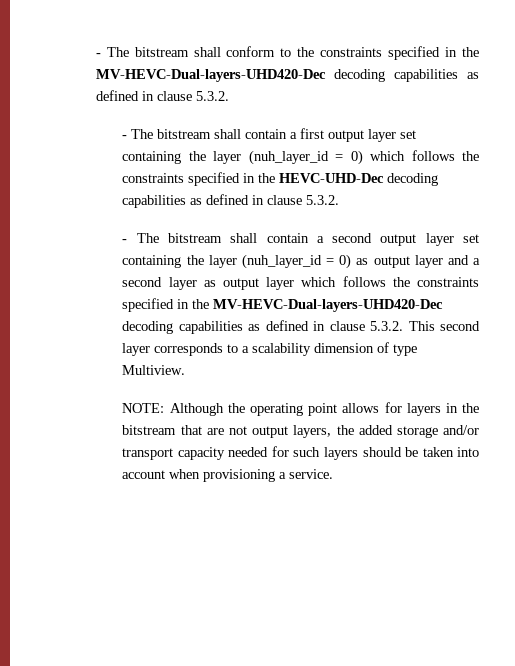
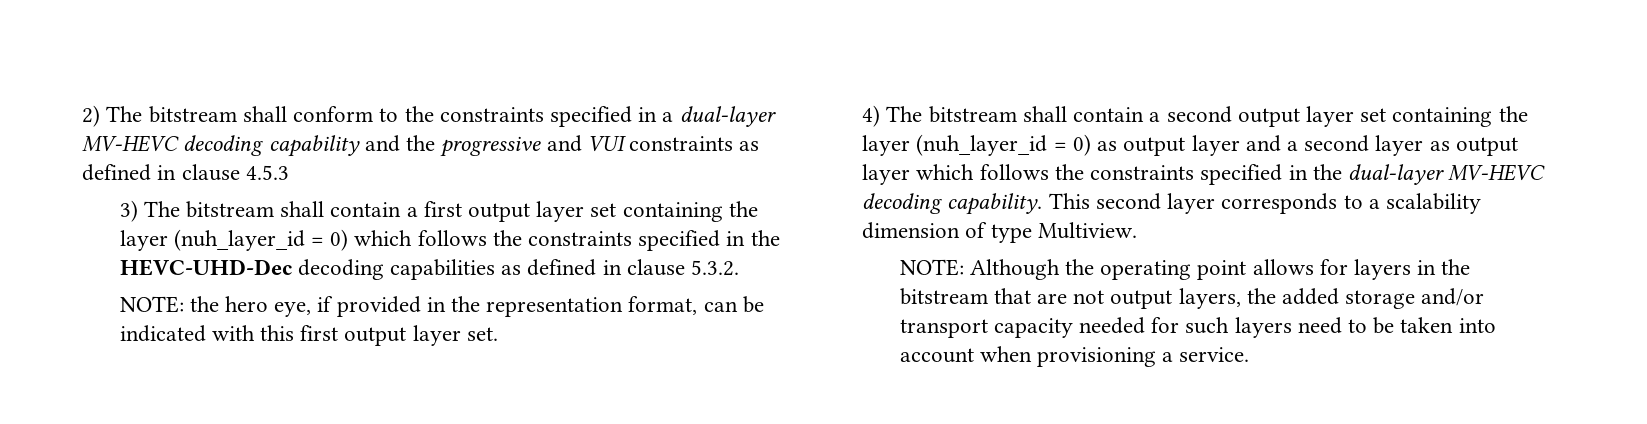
[95,53,101,57] - -> [82,105,101,127] 2)
[461,47,479,57] [95,69,479,82] [95,90,229,101] [122,135,128,139] the MV-HEVC-Dual-layers-UHD420-Dec decoding capabilities as defined in clause 5.3.2. // - -> [662,106,776,127] [82,135,760,157] [82,164,289,181] [119,200,138,222] a dual-layer MV-HEVC decoding capability and the progressive and VUI constraints as defined in clause 4.5.3 // 3)
[122,239,128,243] - -> [119,296,764,317] [119,325,498,346] [862,105,881,127] NOTE: the hero eye, if provided in the representation format, can be indicated with this first output layer set. // 4)
[213,299,444,312] [122,320,404,334] MV-HEVC-Dual-layers-UHD420-Dec decoding capabilities as defined in clause 5.3.2. -> [1347,164,1546,185] [862,193,1043,215] dual-layer MV-HEVC decoding capability.
[362,447,402,457] should -> [1297,317,1368,334] need to

